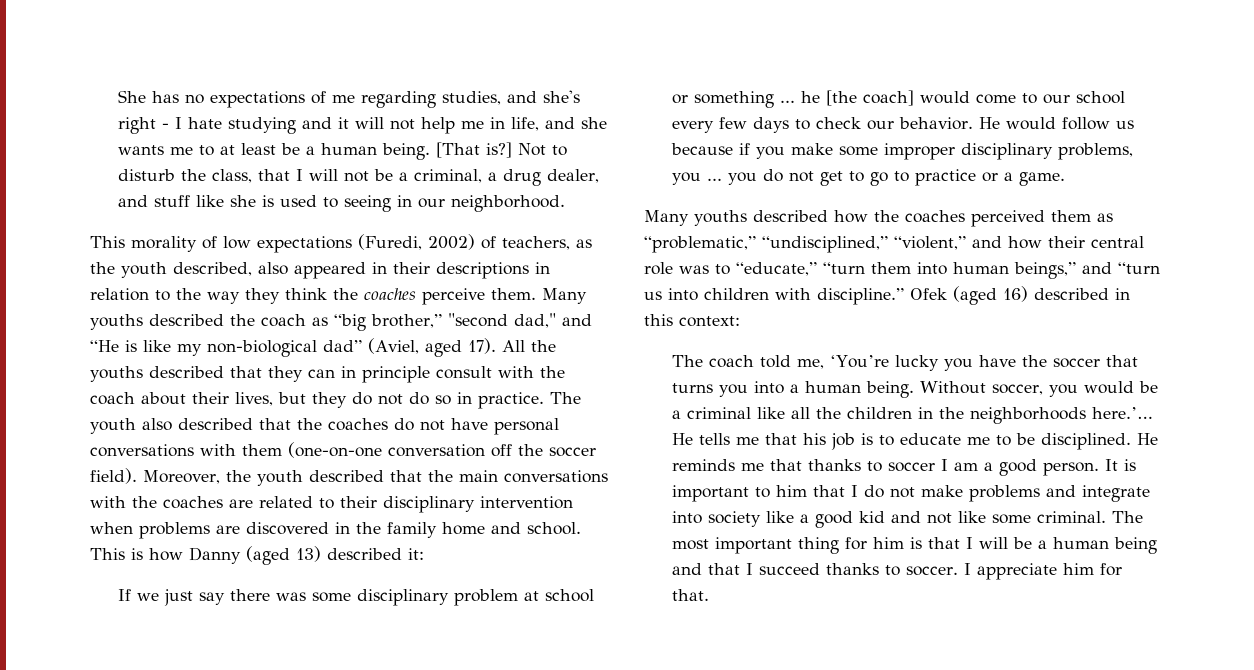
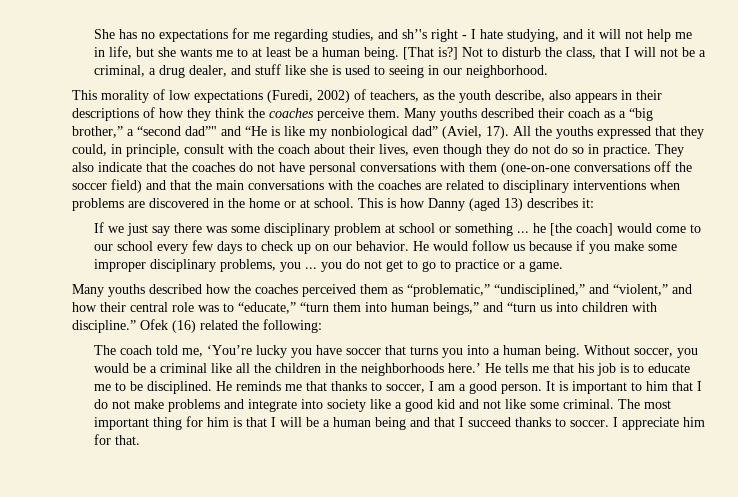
[311,91,327,104] of -> [232,28,250,39] for
[543,90,581,103] she's -> [402,29,428,39] sh’'s
[228,117,297,134] studying -> [507,29,560,42] studying,
[545,117,576,129] and -> [136,47,155,57] but
[173,262,550,279] [90,288,240,304] described, also appeared in their descriptions in relation to the way -> [495,90,662,103] [72,107,184,121] describe, also appears in their descriptions of how
[230,314,255,326] the -> [538,108,564,118] their
(328, 321) none -> [619,111,626,118] a
[448,313,556,328] "second dad," -> [127,126,217,136] a “second dad”"
[207,340,317,357] non-biological -> [331,126,408,139] nonbiological
[424,340,462,357] aged -> (482, 132) none
[149,366,224,378] described -> [597,126,651,139] expressed
[308,366,430,383] can in principle -> [72,144,180,157] could, in principle,
[278,392,306,404] but -> [413,144,482,157] even though
[550,392,581,404] [90,418,253,434] The youth also described -> [655,144,684,157] [72,162,142,172] They also indicate
[388,444,485,457] conversation -> [574,162,650,172] conversations
[90,468,384,486] field). Moreover, the youth described -> [111,179,166,193] field) and
[340,496,573,513] their disciplinary intervention -> [503,180,646,193] disciplinary interventions
[387,522,521,538] family home and -> [249,198,310,208] home or at
[327,548,402,560] described -> [527,198,578,208] describes
(862, 123) none -> [297,244,330,254] up on
(888, 244) none -> [589,284,609,294] and
[953,286,1130,305] [644,314,740,327] (aged 16) described in this context: -> [172,319,322,333] (16) related the following:
[1022,355,1048,367] the -> (343, 350) none
[1092,407,1153,419] here.’… -> [448,363,482,373] here.’
[888,462,936,472] soccer -> [386,384,426,393] soccer,

